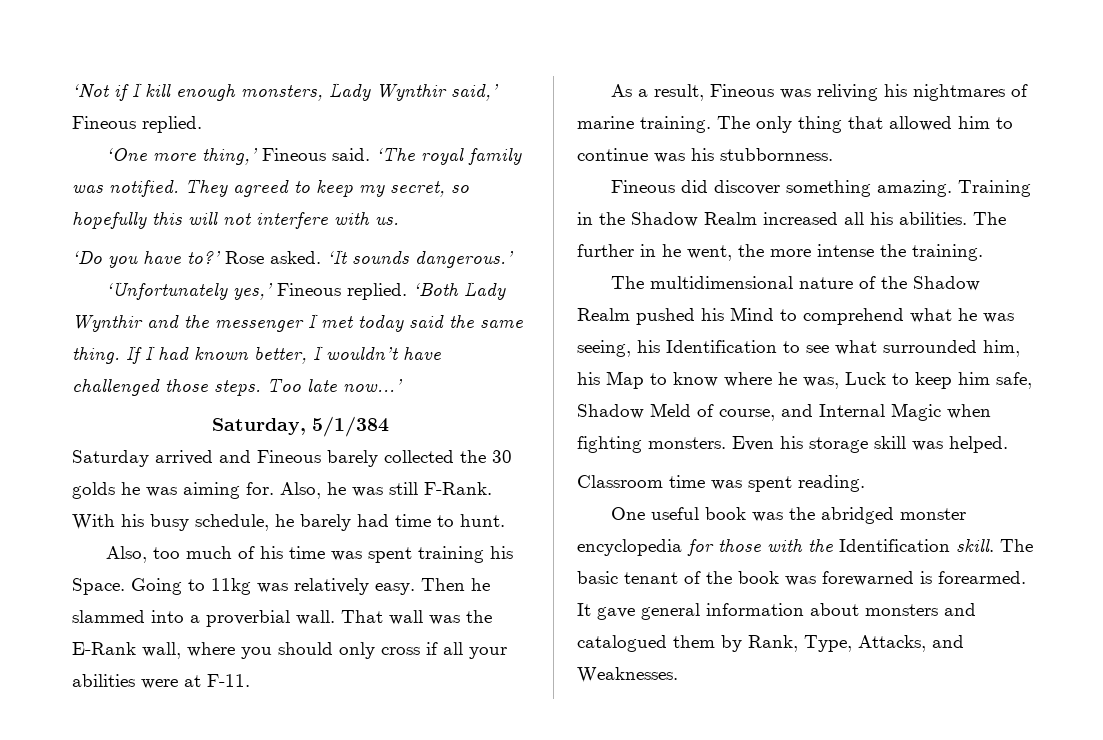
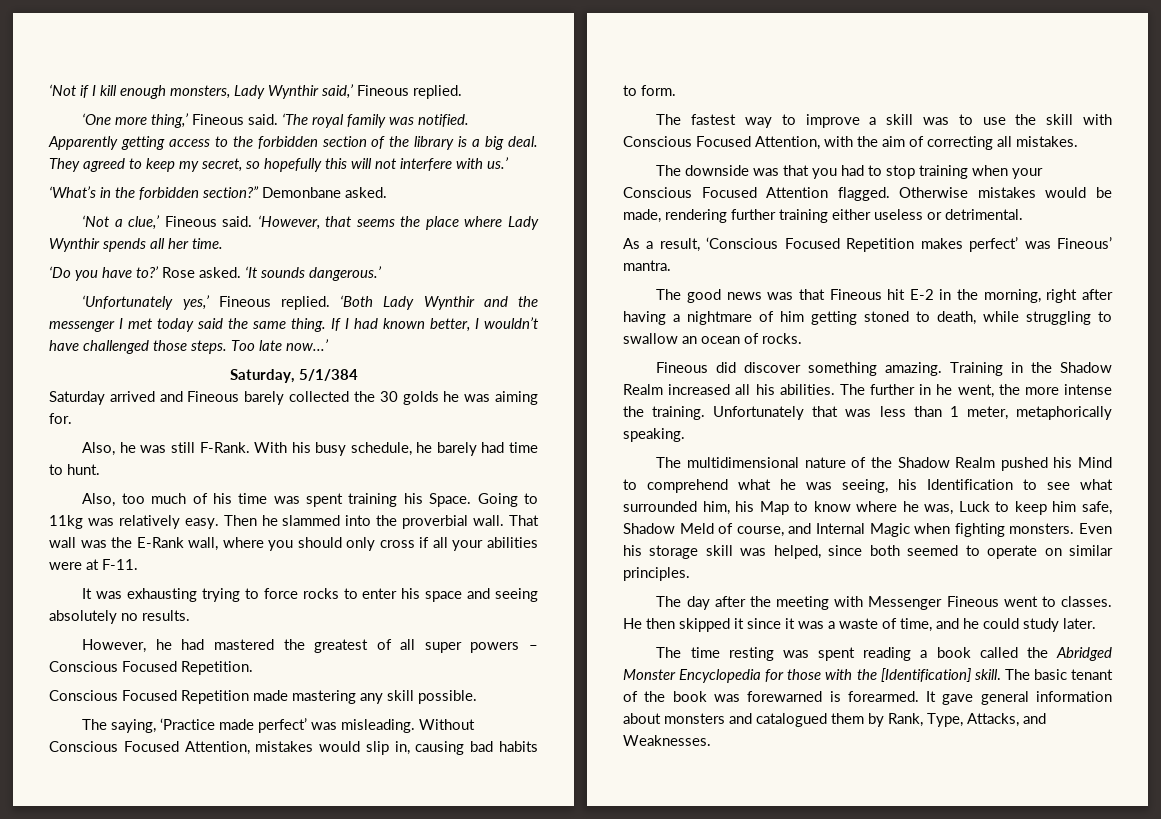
(179, 188) none -> [48,136,538,150] Apparently getting access to the forbidden section of the library is a big deal.
[375,216,399,225] us. -> [487,157,509,169] [49,186,387,200] [82,215,539,230] [49,238,223,252] us.’ // ‘What’s in the forbidden section?” Demonbane asked. // ‘Not a clue,’ Fineous said. ‘However, that seems the place where Lady Wynthir spends all her time.
(274, 488) none -> (72, 418) //
[190,615,200,623] a -> [376,515,398,526] the
[610,84,1028,101] [577,116,1013,133] [577,148,833,163] As a result, Fineous was reliving his nightmares of marine training. The only thing that allowed him to continue was his stubbornness. -> [82,588,539,602] [49,610,190,624] [82,639,538,653] [49,661,253,675] [49,690,477,704] [82,718,476,733] [49,741,538,755] [623,85,676,96] [656,114,1112,128] [623,136,1078,150] [656,165,1044,179] [623,187,1112,201] [623,209,1023,223] [623,237,1112,252] [623,260,671,271] [656,289,1113,303] [623,311,1112,325] [623,333,802,344] It was exhausting trying to force rocks to enter his space and seeing absolutely no results. // However, he had mastered the greatest of all super powers – Conscious Focused Repetition. // Conscious Focused Repetition made mastering any skill possible. // The saying, ‘Practice made perfect’ was misleading. Without Conscious Focused Attention, mistakes would slip in, causing bad habits to form. // The fastest way to improve a skill was to use the skill with Conscious Focused Attention, with the aim of correcting all mistakes. // The downside was that you had to stop training when your Conscious Focused Attention flagged. Otherwise mistakes would be made, rendering further training either useless or detrimental. // As a result, ‘Conscious Focused Repetition makes perfect’ was Fineous’ mantra. // The good news was that Fineous hit E-2 in the morning, right after having a nightmare of him getting stoned to death, while struggling to swallow an ocean of rocks.
(983, 252) none -> [713,406,1112,420] [623,428,685,442] Unfortunately that was less than 1 meter, metaphorically speaking.
[949,436,1008,453] [577,475,865,492] [610,507,966,524] [577,539,682,556] helped. // Classroom time was spent reading. // One useful book was the abridged monster encyclopedia -> [773,545,1113,559] [623,567,690,581] [656,596,1112,610] [623,618,1096,632] [656,647,1112,661] [623,669,762,683] helped, since both seemed to operate on similar principles. // The day after the meeting with Messenger Fineous went to classes. He then skipped it since it was a waste of time, and he could study later. // The time resting was spent reading a book called the Abridged Monster Encyclopedia
[839,539,950,552] Identification -> [880,668,971,682] [Identification]

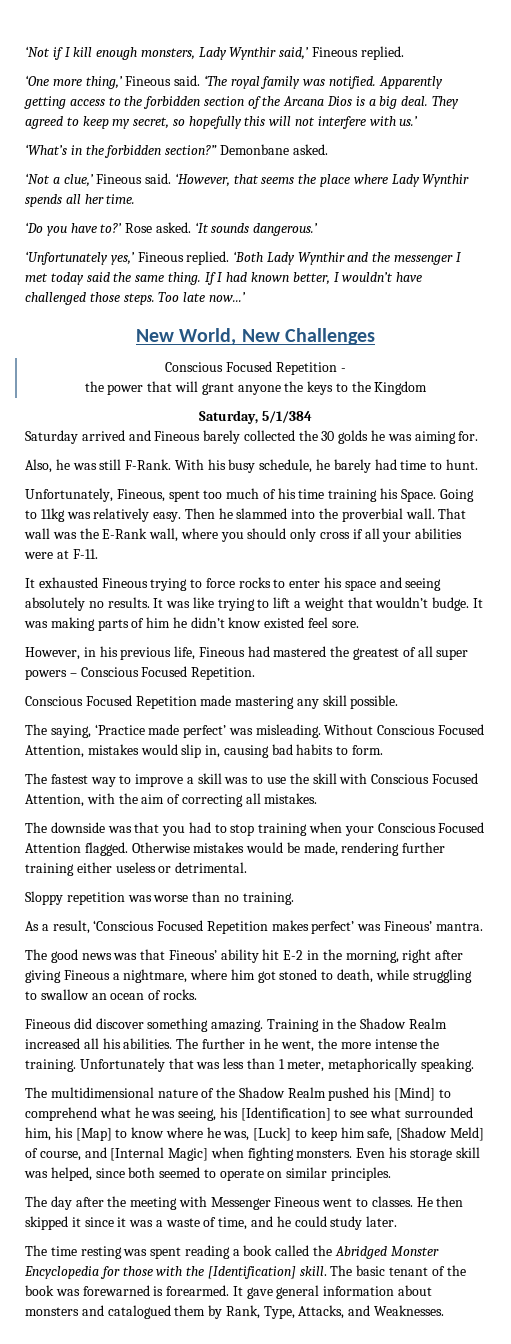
[414,136,455,150] library -> [283,96,353,106] Arcana Dios
(329, 345) none -> [136,328,375,345] [165,361,346,375] [84,381,428,395] // New World, New Challenges // Conscious Focused Repetition - // the power that will grant anyone the keys to the Kingdom
[82,493,116,507] Also, -> [25,488,200,502] Unfortunately, Fineous, spent
[273,493,344,507] was spent -> (325, 494) none
[96,588,198,602] was exhausting -> [38,577,148,588] exhausted Fineous
[82,639,172,653] // However, he -> [153,597,483,611] [24,617,359,631] [25,646,245,660] It was like trying to lift a weight that wouldn’t budge. It was making parts of him he didn’t know existed feel sore. // However, in his previous life, Fineous
(1023, 214) none -> [25,891,294,905] // Sloppy repetition was worse than no training.
[829,289,882,300] Fineous -> [168,949,259,963] Fineous’ ability
[623,311,857,325] having a nightmare of him getting -> [25,969,276,983] giving Fineous a nightmare, where him got
[1078,457,1112,468] Mind -> [394,1087,436,1101] [Mind]
[927,479,1013,490] Identification -> [240,1107,331,1121] [Identification]
[759,501,789,515] Map -> [75,1128,112,1141] [Map]
[958,501,990,512] Luck -> [253,1127,292,1141] [Luck]
[623,523,714,534] Shadow Meld -> [396,1127,484,1141] [Shadow Meld]
[816,523,910,537] Internal Magic -> [110,1147,209,1161] [Internal Magic]

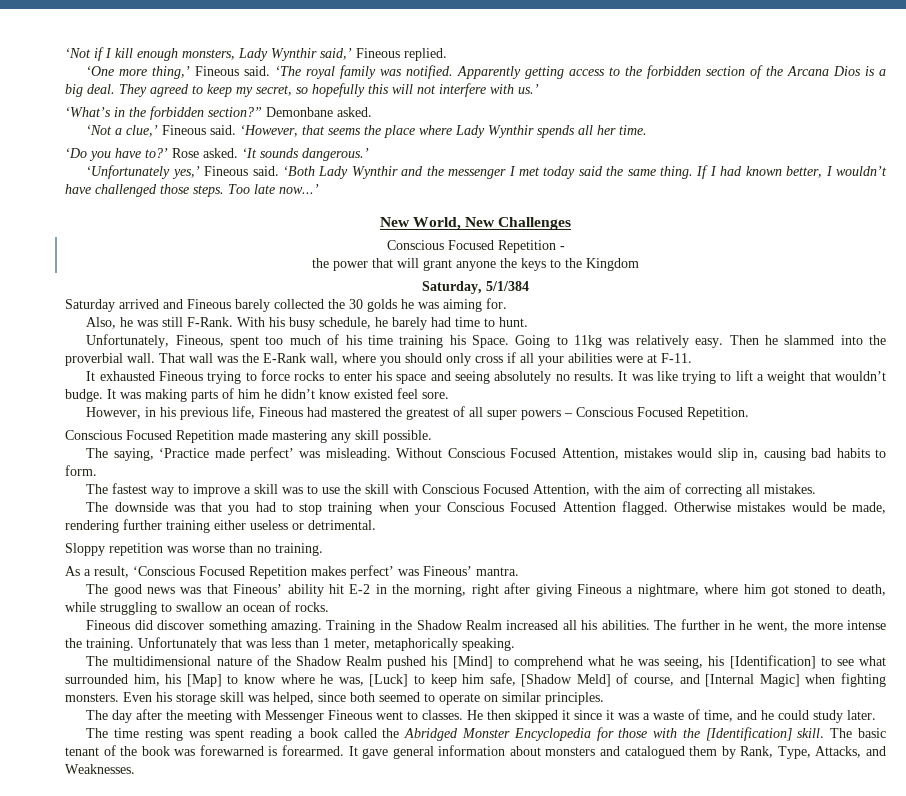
[186,251,230,265] replied. -> [252,166,279,176] said.

